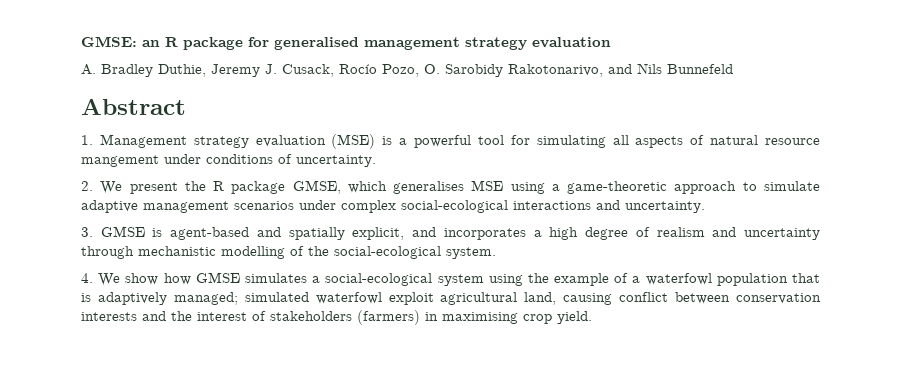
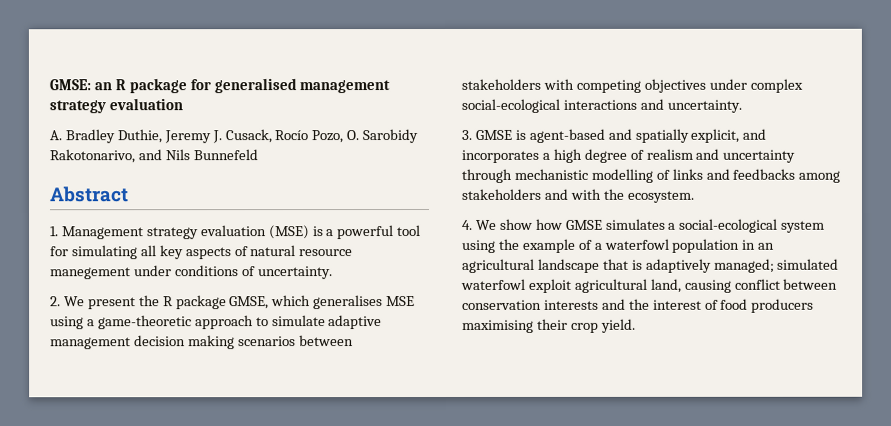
(629, 140) none -> [159,245,184,260] key
[81,155,159,167] mangement -> [50,267,131,280] manegement
[234,201,294,210] scenarios -> [133,335,354,350] [461,78,706,93] decision making scenarios between stakeholders with competing objectives
[308,246,496,259] the social-ecological system. -> [671,168,841,183] [461,188,694,203] links and feedbacks among stakeholders and with the ecosystem.
(788, 279) none -> [742,239,776,250] [462,258,600,273] in an agricultural landscape
[270,310,518,325] stakeholders (farmers) in maximising -> [720,298,815,313] [462,318,568,333] food producers maximising their

